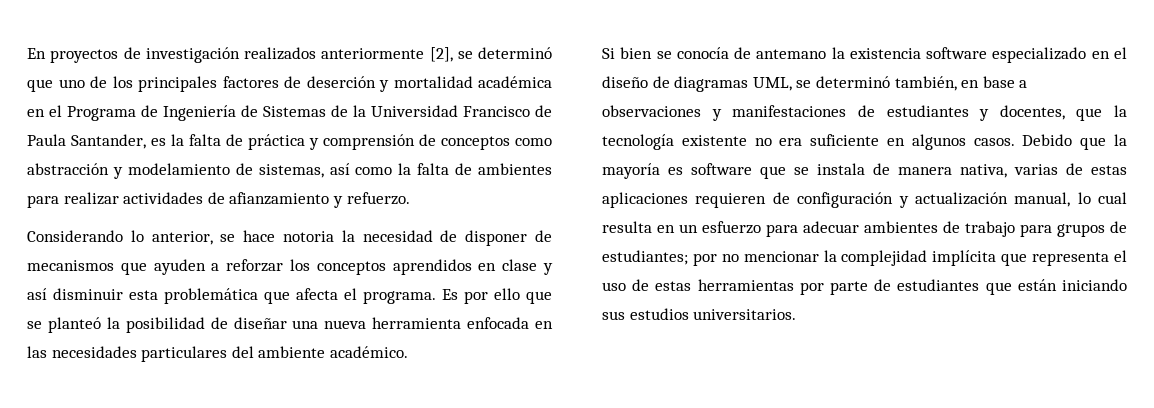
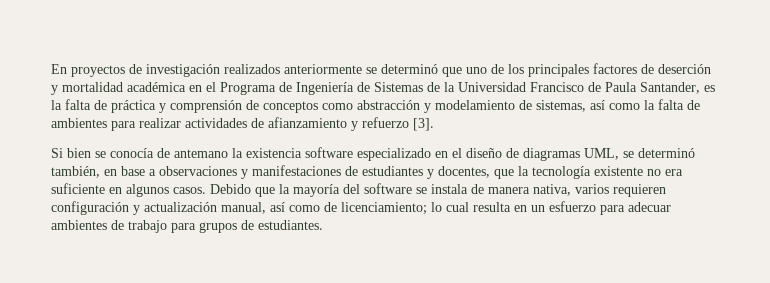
[429,47,453,62] [2], -> (362, 69) none
[346,192,410,205] [27,230,552,246] [27,259,553,275] [27,288,552,304] [27,317,553,333] [27,346,408,362] refuerzo. // Considerando lo anterior, se hace notoria la necesidad de disponer de mecanismos que ayuden a reforzar los conceptos aprendidos en clase y así disminuir esta problemática que afecta el programa. Es por ello que se planteó la posibilidad de diseñar una nueva herramienta enfocada en las necesidades particulares del ambiente académico. -> [362,117,434,131] refuerzo [3].
[668,163,786,179] es software que -> [343,183,412,194] del software
[1014,163,1127,175] [602,192,1071,208] varias de estas aplicaciones requieren de configuración y actualización manual, -> [575,184,666,197] [51,201,427,215] varios requieren configuración y actualización manual, así como de licenciamiento;
[602,250,1127,266] [602,279,1127,295] [602,308,797,320] estudiantes; por no mencionar la complejidad implícita que representa el uso de estas herramientas por parte de estudiantes que están iniciando sus estudios universitarios. -> [258,220,323,230] estudiantes.

